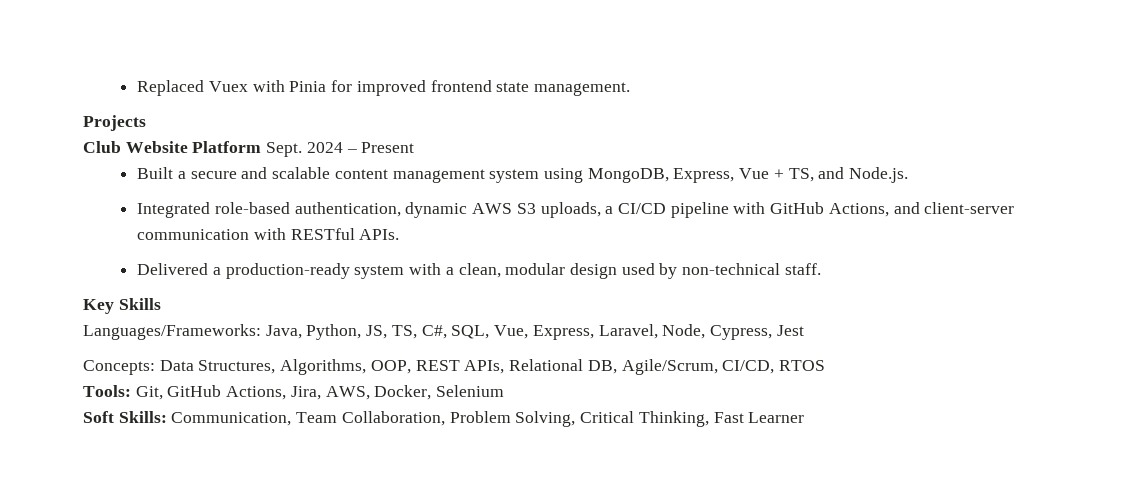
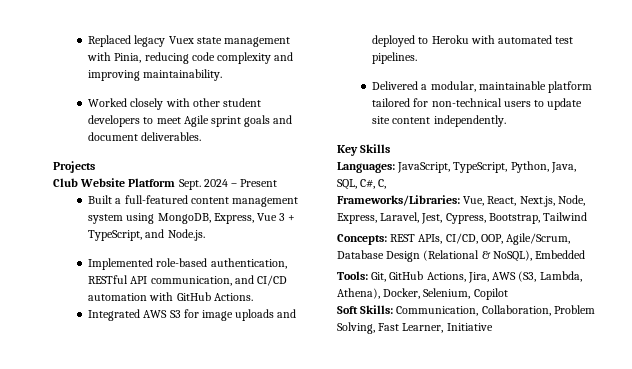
[208,80,630,96] Vuex with Pinia for improved frontend state management. -> [134,35,290,47] [87,52,294,64] [88,69,223,81] [88,98,261,110] [88,115,293,127] [88,132,202,141] legacy Vuex state management with Pinia, reducing code complexity and improving maintainability. // Worked closely with other student developers to meet Agile sprint goals and document deliverables.
[190,167,331,179] secure and scalable -> [124,195,188,204] full-featured
[773,168,814,182] + TS, -> [279,213,296,221] [88,230,143,241] 3 + TypeScript,
[137,202,211,218] Integrated -> [88,258,154,270] Implemented
[405,202,1015,218] [137,228,400,240] [137,263,821,279] [83,298,161,314] [83,324,804,340] [83,359,825,375] dynamic AWS S3 uploads, a CI/CD pipeline with GitHub Actions, and client-server communication with RESTful APIs. // Delivered a production-ready system with a clean, modular design used by non-technical staff. // Key Skills // Languages/Frameworks: Java, Python, JS, TS, C#, SQL, Vue, Express, Laravel, Node, Cypress, Jest // Concepts: Data Structures, Algorithms, OOP, REST APIs, Relational DB, Agile/Scrum, CI/CD, RTOS -> [88,275,287,286] [88,292,253,301] [88,309,297,321] [372,35,574,47] [372,52,418,64] [372,81,592,93] [372,98,583,110] [372,115,506,127] [337,144,391,156] [337,161,576,173] [337,179,387,190] [337,195,585,207] [337,212,588,224] [337,233,571,245] [337,250,586,262] RESTful API communication, and CI/CD automation with GitHub Actions. // Integrated AWS S3 for image uploads and deployed to Heroku with automated test pipelines. // Delivered a modular, maintainable platform tailored for non-technical users to update site content independently. // Key Skills // Languages: JavaScript, TypeScript, Python, Java, SQL, C#, C, // Frameworks/Libraries: Vue, React, Next.js, Node, Express, Laravel, Jest, Cypress, Bootstrap, Tailwind // Concepts: REST APIs, CI/CD, OOP, Agile/Scrum, Database Design (Relational & NoSQL), Embedded
[325,385,505,400] AWS, Docker, Selenium -> [492,271,582,282] [337,288,508,300] AWS (S3, Lambda, Athena), Docker, Selenium, Copilot
[296,412,338,423] Team -> (479, 311) none
[580,411,805,427] Critical Thinking, Fast Learner -> [378,323,493,333] Fast Learner, Initiative

